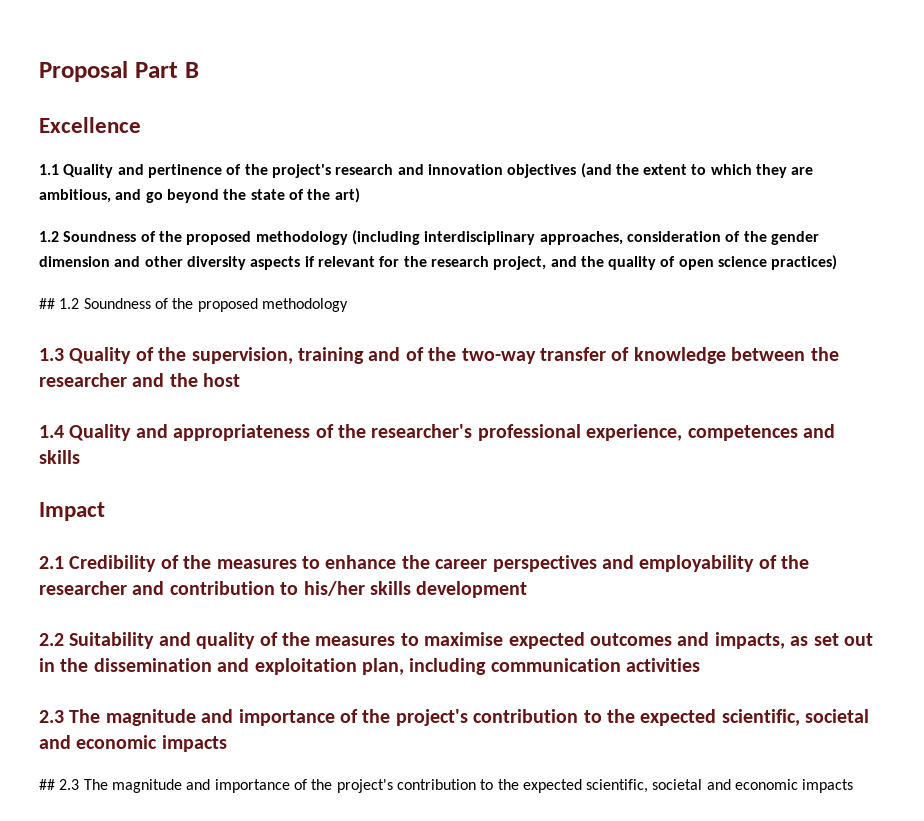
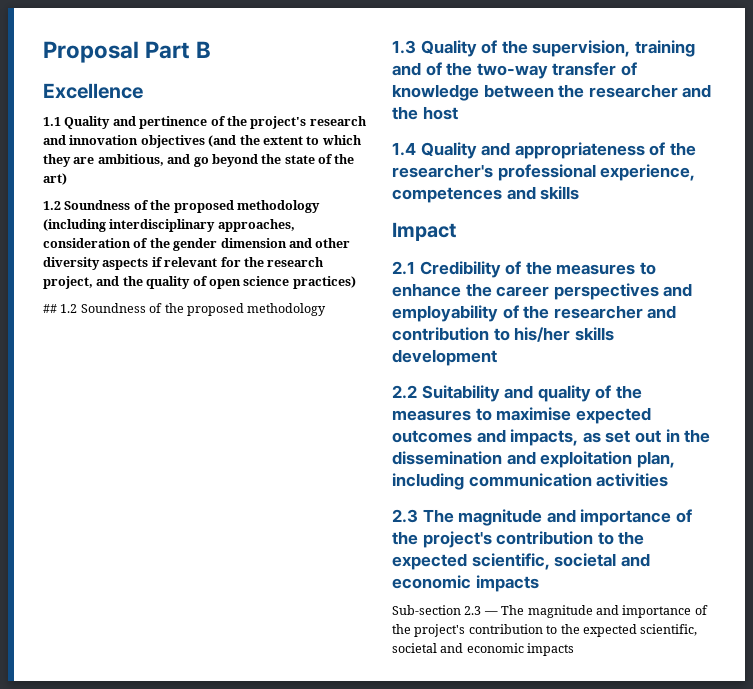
[39,779,80,790] ## 2.3 -> [392,605,498,615] Sub-section 2.3 —

